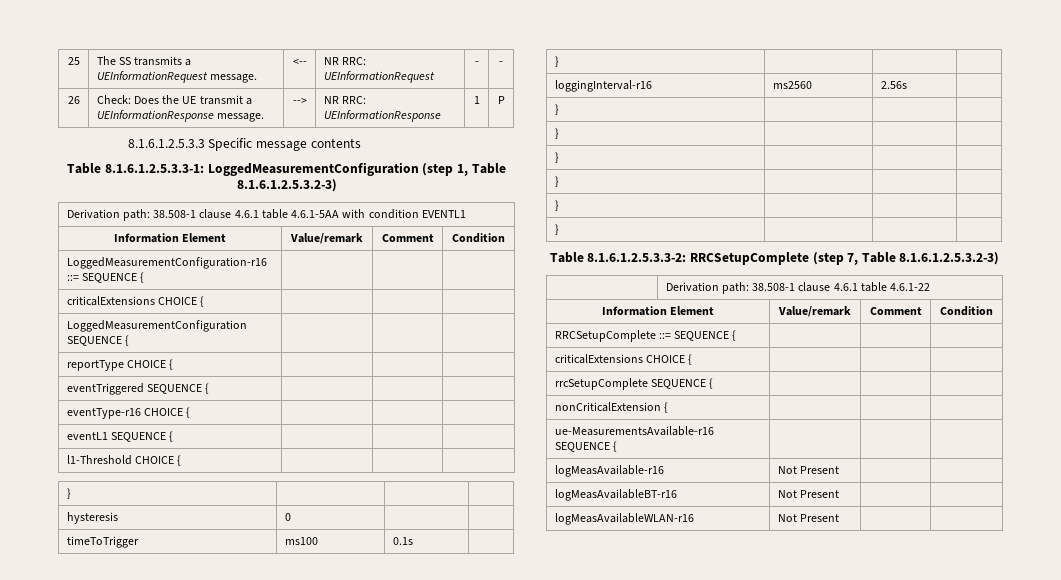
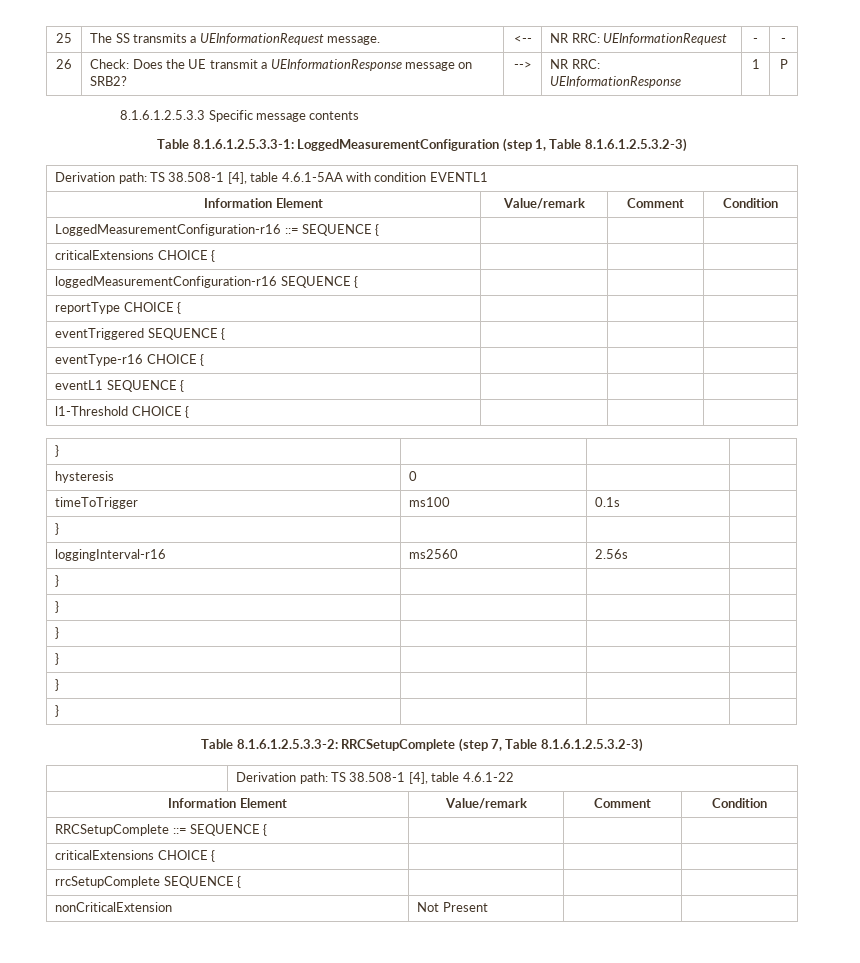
[216,113,264,122] message. -> [404,62,473,71] [90,76,128,86] message on SRB2?
[153,209,259,219] 38.508-1 clause 4.6.1 -> [150,172,247,184] TS 38.508-1 [4],
[66,320,247,332] LoggedMeasurementConfiguration -> [55,276,278,288] loggedMeasurementConfiguration-r16
[752,282,858,292] 38.508-1 clause 4.6.1 -> [331,772,428,784] TS 38.508-1 [4],
[663,402,668,413] [554,426,714,436] [554,441,617,452] [554,465,664,477] [777,466,839,474] [554,489,677,501] [777,490,839,498] [554,513,694,525] { | | | // ue-MeasurementsAvailable-r16 SEQUENCE { | | | // logMeasAvailable-r16 | Not Present | | // logMeasAvailableBT-r16 | Not Present | | // logMeasAvailableWLAN-r16 -> (173, 907) none

